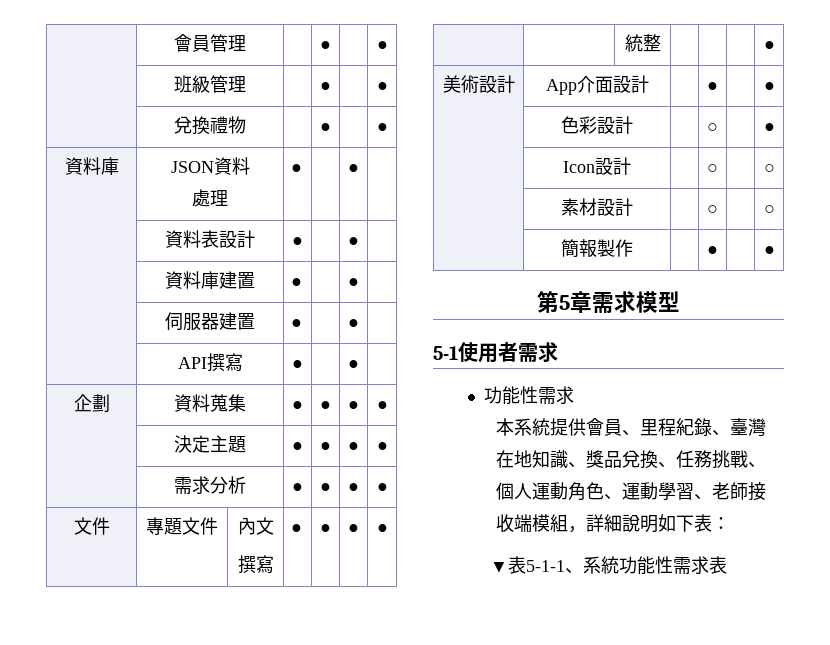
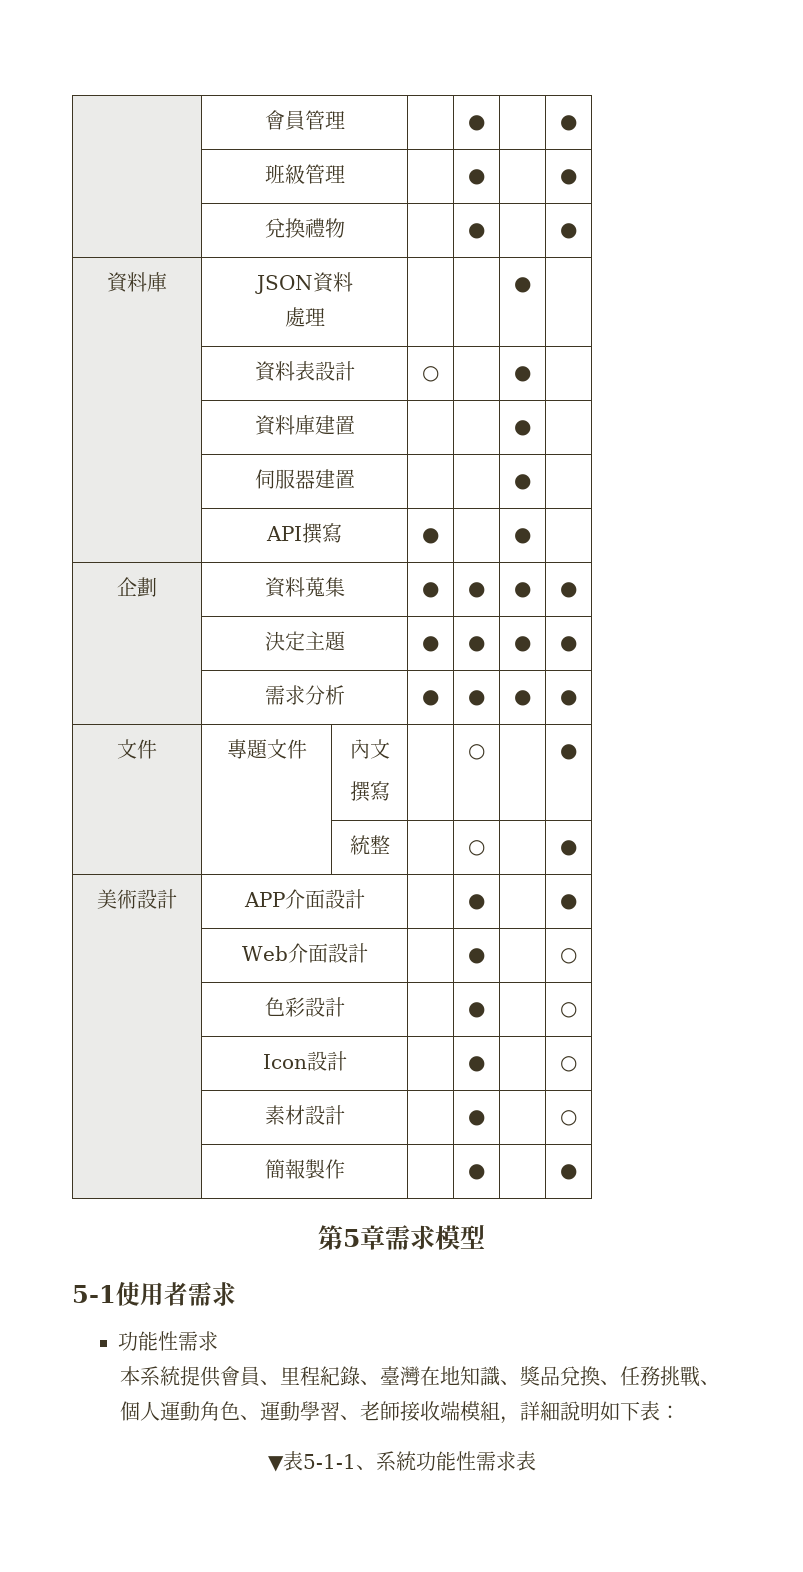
[291,164,303,173] ● -> (325, 317) none
[292,237,303,246] ● -> [422,366,439,382] ○
[291,278,303,287] ● -> (355, 425) none
[291,319,303,328] ● -> (355, 479) none
[291,524,303,533] [320,524,331,533] [348,524,359,533] ● | ● | ● -> [468,744,485,760] | ○ |
(661, 43) none -> [468,840,485,856] ○
[545,79,577,95] App -> [243,892,285,907] APP
(775, 86) none -> [241,943,368,963] [468,948,485,964] [560,948,577,964] // | Web介面設計 | | ● | | ○
[707,123,718,132] [763,123,775,132] ○ | | ● -> [468,1002,485,1018] [560,1002,577,1018] ● | | ○
[707,164,718,173] ○ -> [468,1056,485,1072] ●
[707,205,718,214] ○ -> [468,1110,485,1126] ●

